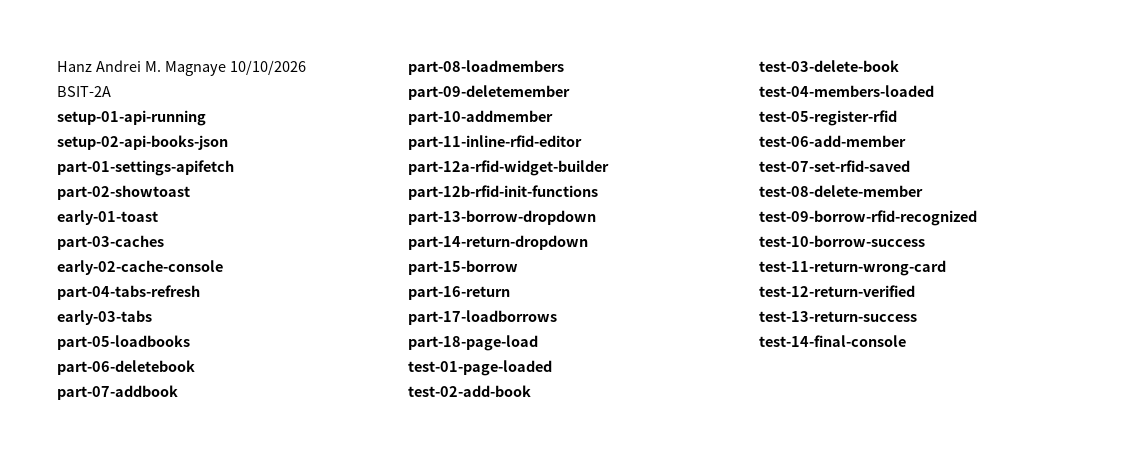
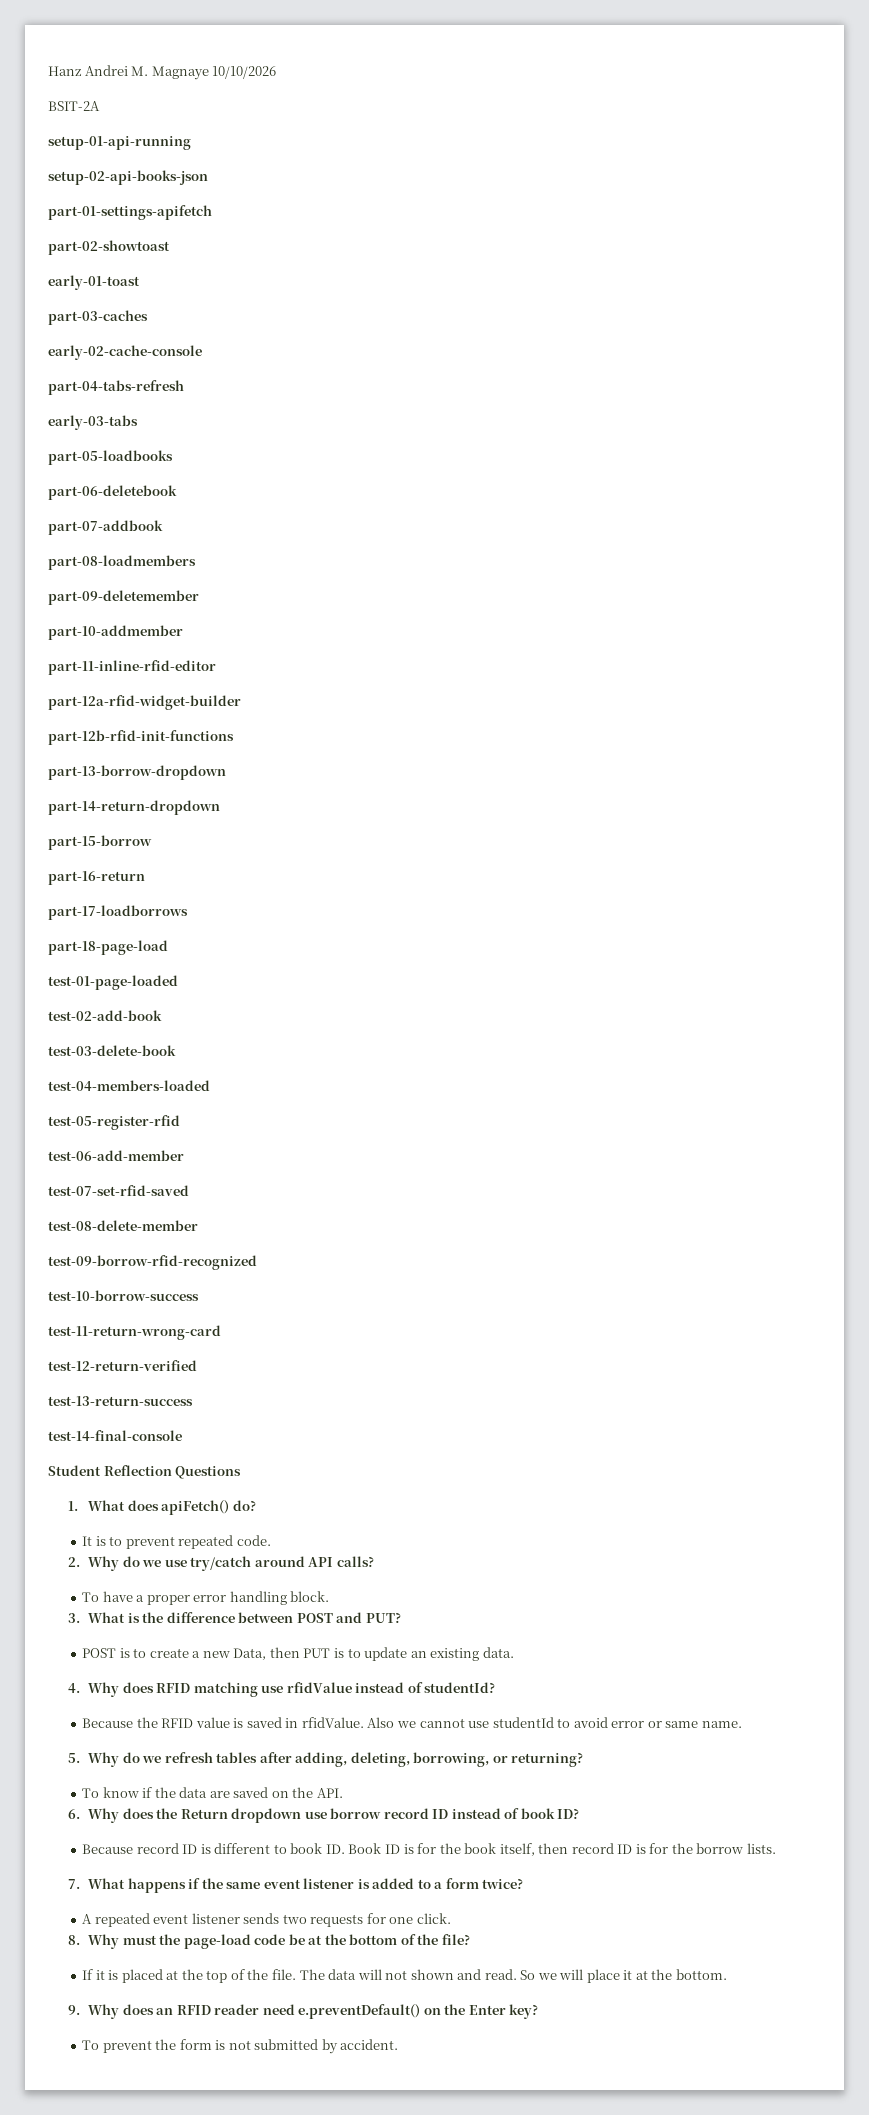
(906, 341) none -> [48,1465,242,1479] [68,1500,256,1515] [82,1535,271,1549] [68,1556,374,1571] [82,1591,330,1605] [68,1612,401,1623] [82,1647,514,1661] [68,1682,496,1697] [82,1717,742,1728] [68,1752,584,1767] [82,1787,343,1798] [68,1808,580,1823] [82,1843,776,1856] [68,1878,524,1893] [82,1913,451,1927] [68,1934,470,1949] [82,1969,727,1983] [68,2004,539,2019] [82,2039,399,2054] // Student Reflection Questions // 1. What does apiFetch() do? // It is to prevent repeated code. // 2. Why do we use try/catch around API calls? // To have a proper error handling block. // 3. What is the difference between POST and PUT? // POST is to create a new Data, then PUT is to update an existing data. // 4. Why does RFID matching use rfidValue instead of studentId? // Because the RFID value is saved in rfidValue. Also we cannot use studentId to avoid error or same name. // 5. Why do we refresh tables after adding, deleting, borrowing, or returning? // To know if the data are saved on the API. // 6. Why does the Return dropdown use borrow record ID instead of book ID? // Because record ID is different to book ID. Book ID is for the book itself, then record ID is for the borrow lists. // 7. What happens if the same event listener is added to a form twice? // A repeated event listener sends two requests for one click. // 8. Why must the page-load code be at the bottom of the file? // If it is placed at the top of the file. The data will not shown and read. So we will place it at the bottom. // 9. Why does an RFID reader need e.preventDefault() on the Enter key? // To prevent the form is not submitted by accident.

